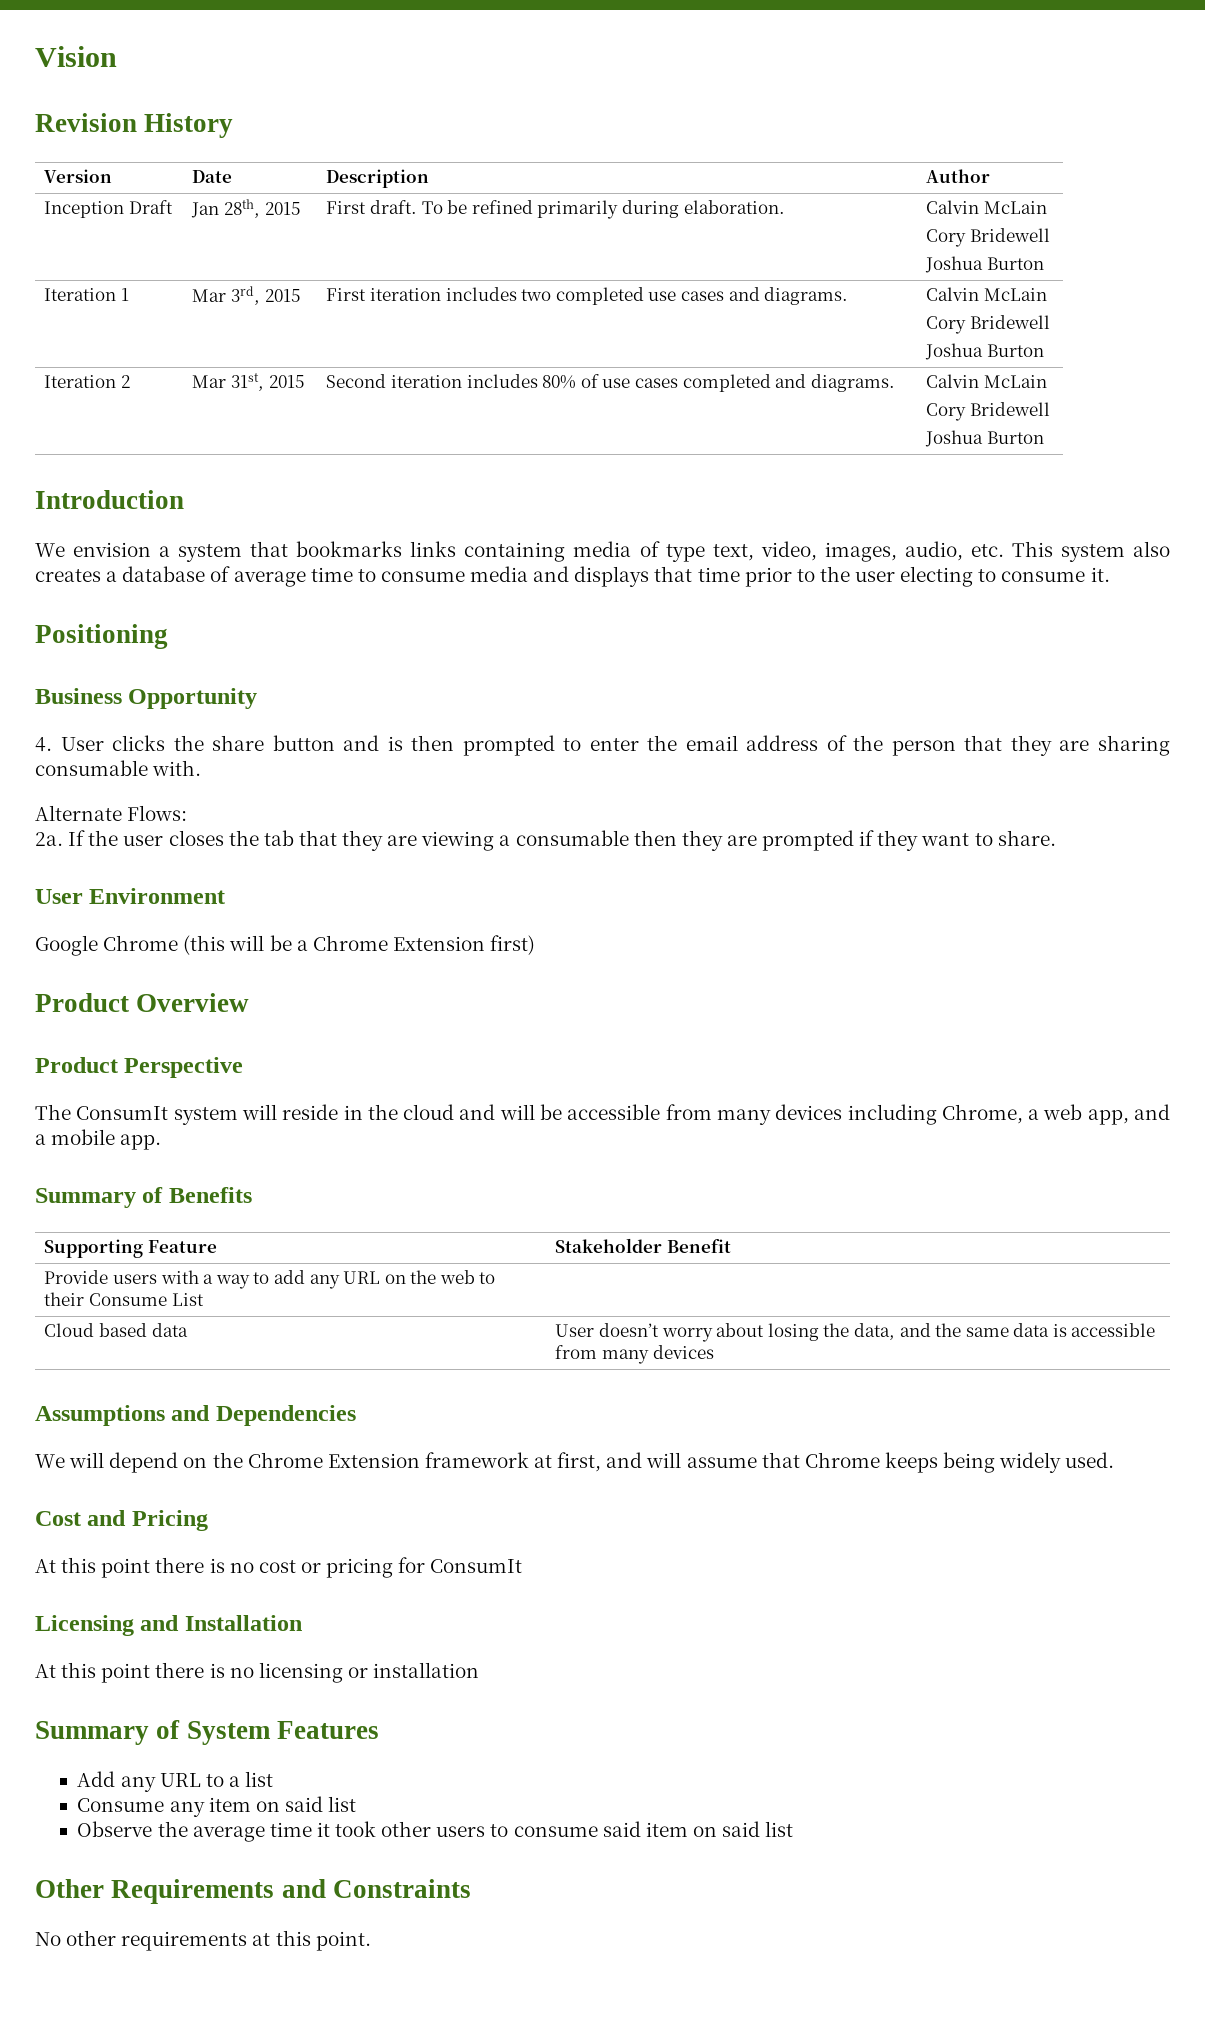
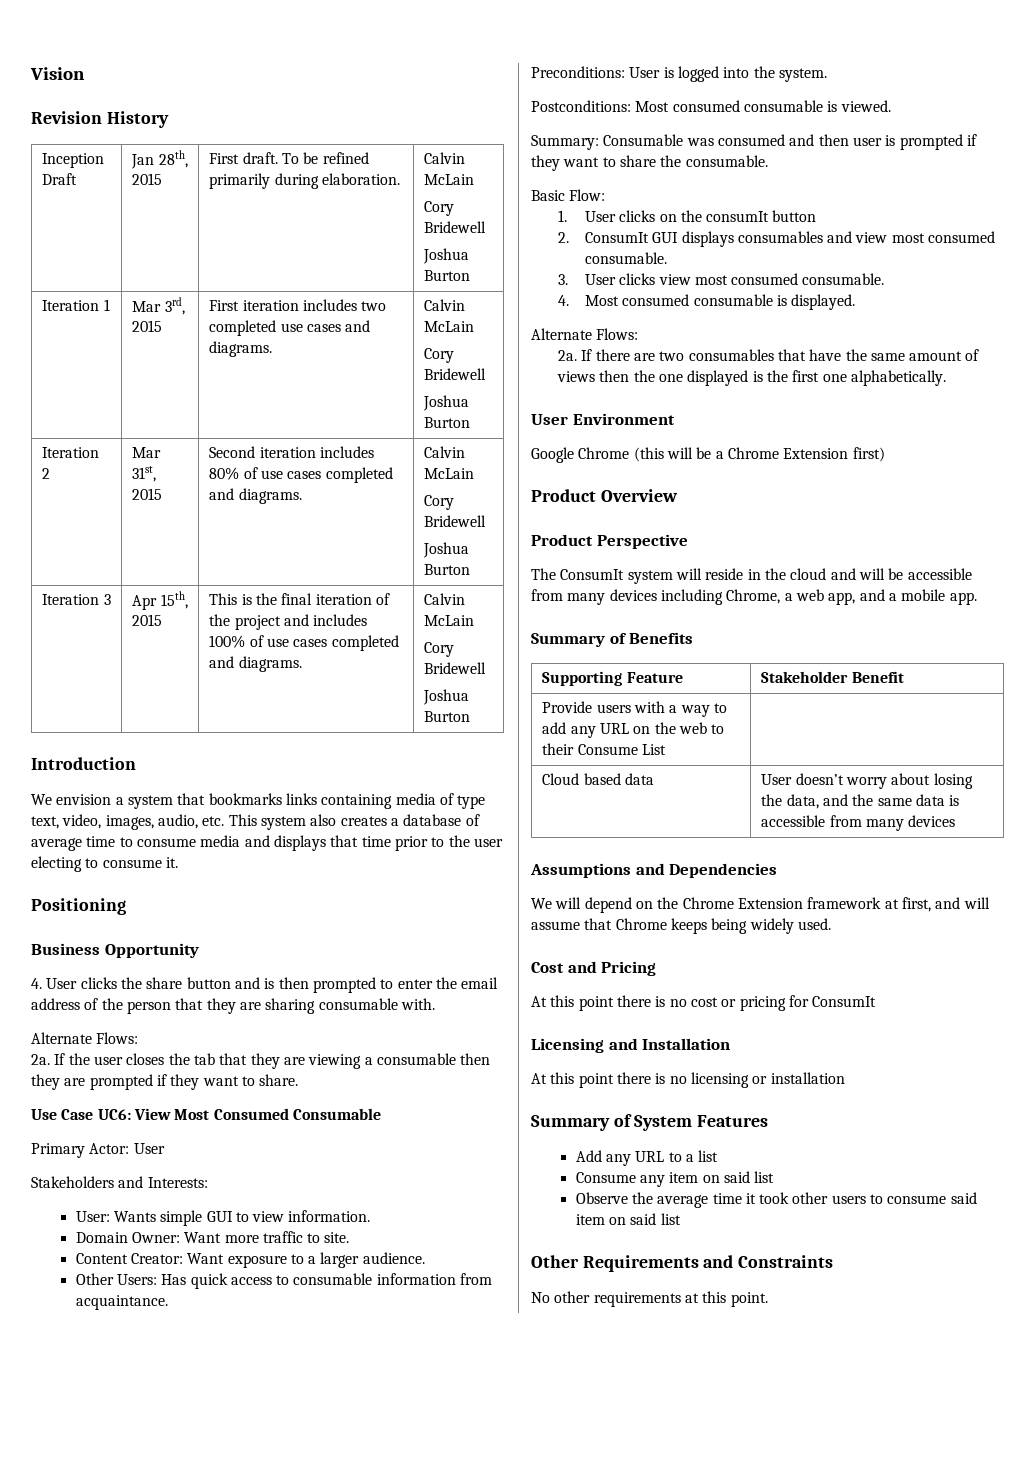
[44,169,113,183] [192,170,233,183] [326,169,430,188] [926,169,991,183] // Version | Date | Description | Author -> (169, 119) none
(1044, 437) none -> [42,594,111,605] [132,591,188,610] [132,614,163,626] [209,593,390,605] [209,614,368,630] [209,635,399,651] [209,656,302,672] [424,593,466,605] [424,615,475,626] [424,642,455,657] [424,662,487,674] [423,689,470,705] [424,711,471,722] // Iteration 3 | Apr 15th, 2015 | This is the final iteration of the project and includes 100% of use cases completed and diagrams. | Calvin McLain // Cory Bridewell // Joshua Burton
(1056, 838) none -> [31,1108,381,1120] [31,1143,165,1158] [31,1176,208,1188] [75,1210,371,1226] [75,1231,350,1243] [75,1252,425,1268] [75,1273,493,1289] [75,1295,168,1310] [531,66,827,82] [531,100,891,112] [531,134,977,150] [531,155,768,171] [531,189,606,201] [557,210,817,222] [557,231,996,247] [584,252,667,264] [557,273,885,285] [557,294,856,310] [531,328,639,340] [557,349,980,361] [556,370,946,386] // Use Case UC6: View Most Consumed Consumable // Primary Actor: User // Stakeholders and Interests: // User: Wants simple GUI to view information. // Domain Owner: Want more traffic to site. // Content Creator: Want exposure to a larger audience. // Other Users: Has quick access to consumable information from acquaintance. // Preconditions: User is logged into the system. // Postconditions: Most consumed consumable is viewed. // Summary: Consumable was consumed and then user is prompted if they want to share the consumable. // Basic Flow: // 1. User clicks on the consumIt button // 2. ConsumIt GUI displays consumables and view most consumed consumable. // 3. User clicks view most consumed consumable. // 4. Most consumed consumable is displayed. // Alternate Flows: // 2a. If there are two consumables that have the same amount of views then the one displayed is the first one alphabetically.

